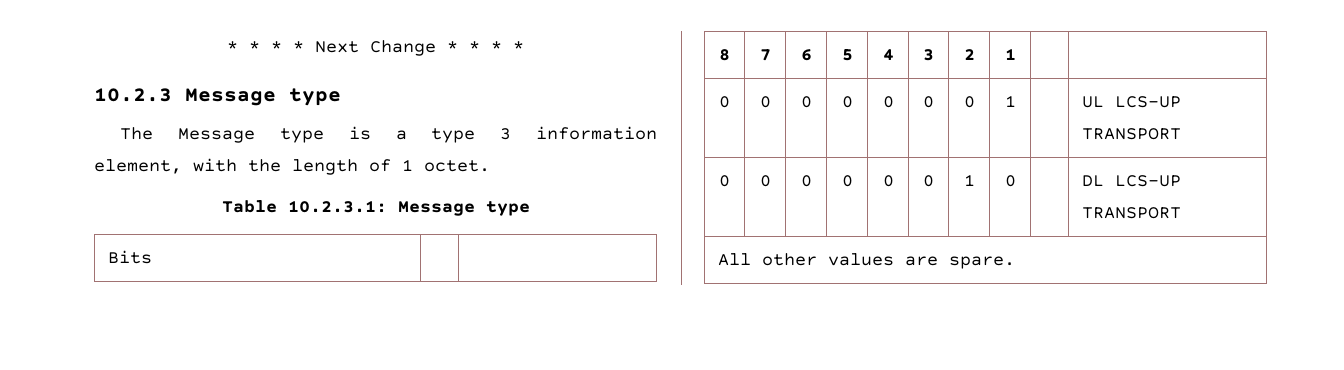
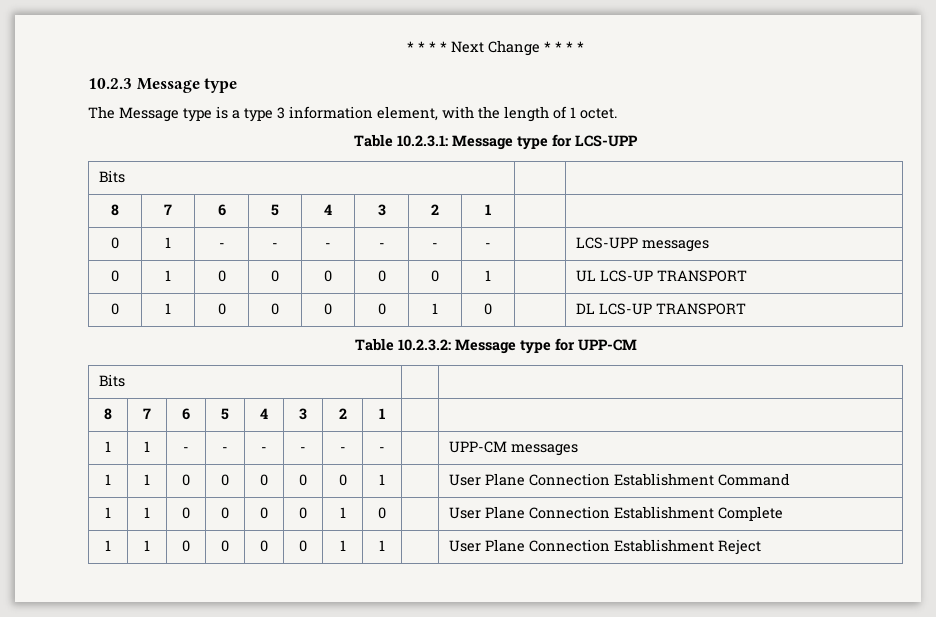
(530, 208) none -> [552,134,638,147] for LCS-UPP
[759,96,771,108] 0 -> [165,237,171,248] [218,243,225,248] [272,243,278,248] [325,243,331,248] [378,243,385,248] [432,243,438,248] [485,243,491,248] [576,237,710,252] [111,270,119,282] [165,270,171,281] 1 | - | - | - | - | - | - | | LCS-UPP messages // 0 | 1
[759,175,771,187] 0 -> [165,303,171,314] 1
[718,253,1016,269] // All other values are spare. -> [354,338,637,354] [99,374,126,387] [104,408,112,420] [143,408,151,419] [182,408,190,420] [221,408,229,420] [260,408,268,419] [299,408,307,420] [338,408,347,419] [379,408,385,419] [105,441,111,452] [144,441,150,452] [183,447,189,452] [222,447,228,452] [261,447,267,452] [300,447,306,452] [339,447,346,452] [379,447,385,452] [449,441,579,456] [105,474,111,485] [144,474,150,485] [182,474,190,486] [221,474,229,486] [260,474,268,486] [299,474,307,486] [338,474,347,486] [379,474,385,485] [449,473,791,486] [105,507,111,518] [144,507,150,518] [182,507,190,519] [221,507,229,519] [260,507,268,519] [299,507,307,519] [339,507,346,518] [378,507,386,519] [449,506,784,521] [105,540,111,551] [144,540,150,551] [182,540,190,552] [221,540,229,552] [260,540,268,552] [299,540,307,552] [339,540,346,551] [379,540,385,551] [449,539,762,555] // Table 10.2.3.2: Message type for UPP-CM // Bits | | // 8 | 7 | 6 | 5 | 4 | 3 | 2 | 1 | | // 1 | 1 | - | - | - | - | - | - | | UPP-CM messages // 1 | 1 | 0 | 0 | 0 | 0 | 0 | 1 | | User Plane Connection Establishment Command // 1 | 1 | 0 | 0 | 0 | 0 | 1 | 0 | | User Plane Connection Establishment Complete // 1 | 1 | 0 | 0 | 0 | 0 | 1 | 1 | | User Plane Connection Establishment Reject

